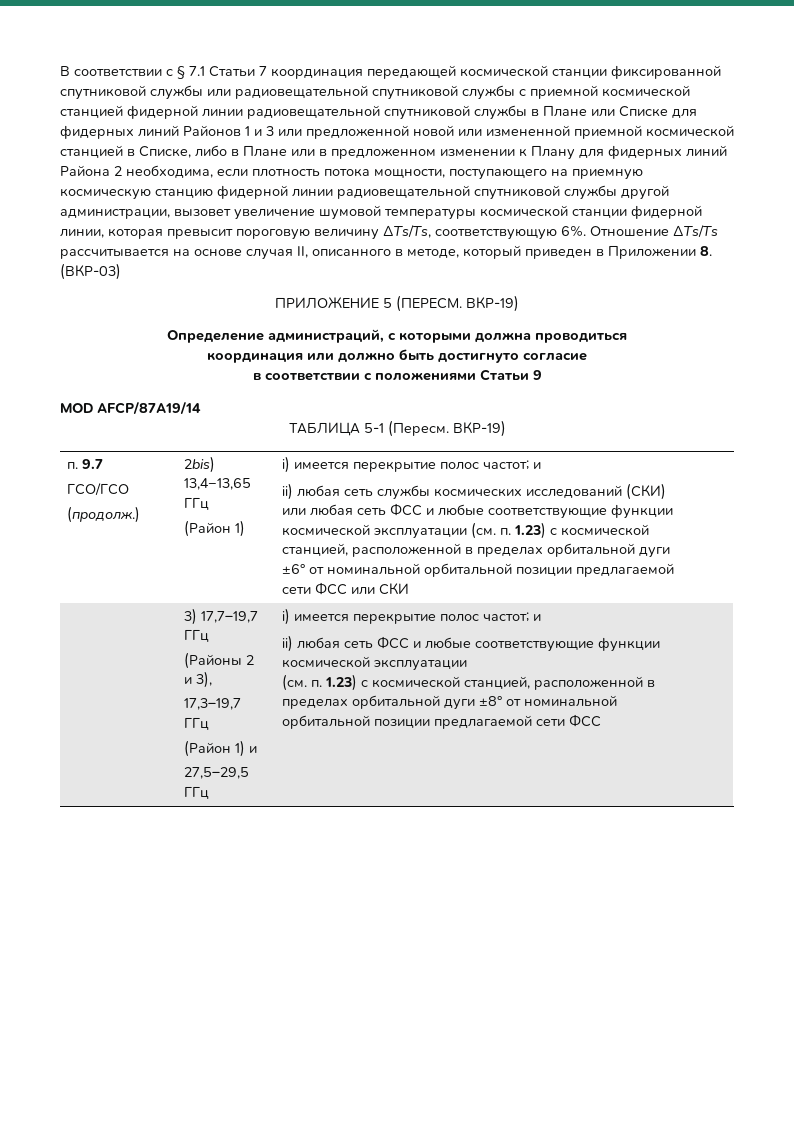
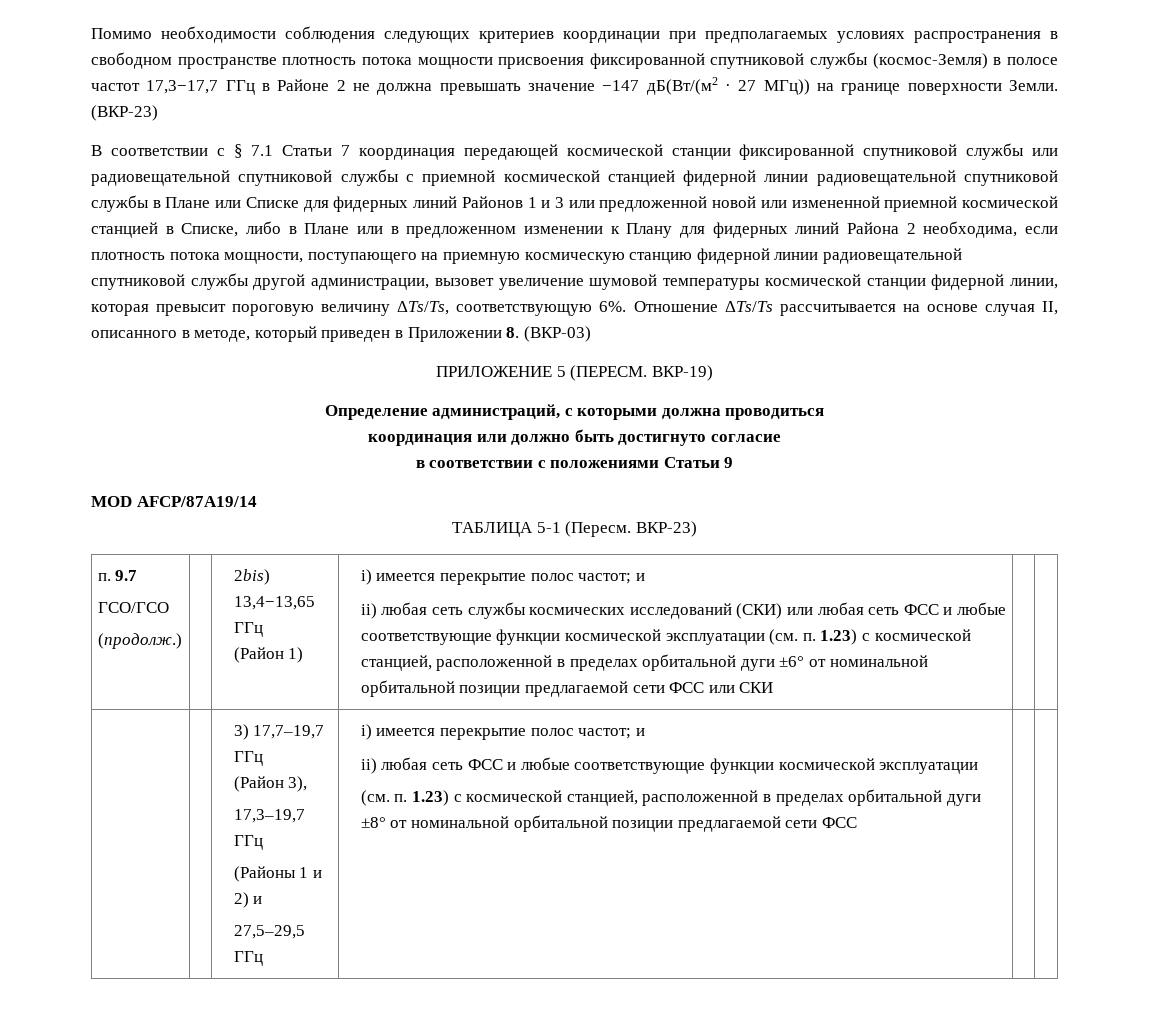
(60, 71) none -> [91,26,1058,43] [91,52,1058,69] [91,77,1059,95] [91,105,158,121] Помимо необходимости соблюдения следующих критериев координации при предполагаемых условиях распространения в свободном пространстве плотность потока мощности присвоения фиксированной спутниковой службы (космос-Земля) в полосе частот 17,3−17,7 ГГц в Районе 2 не должна превышать значение −147 дБ(Вт/(м2 · 27 МГц)) на границе поверхности Земли. (ВКР-23) //
[452,420,506,437] ВКР-19) -> [635,521,697,537] ВКР-23)
[184,652,255,669] [184,677,193,684] (Районы 2 и -> [233,776,284,792] (Район
[184,740,246,757] (Район 1) -> [233,866,322,882] [233,892,249,908] (Районы 1 и 2)

